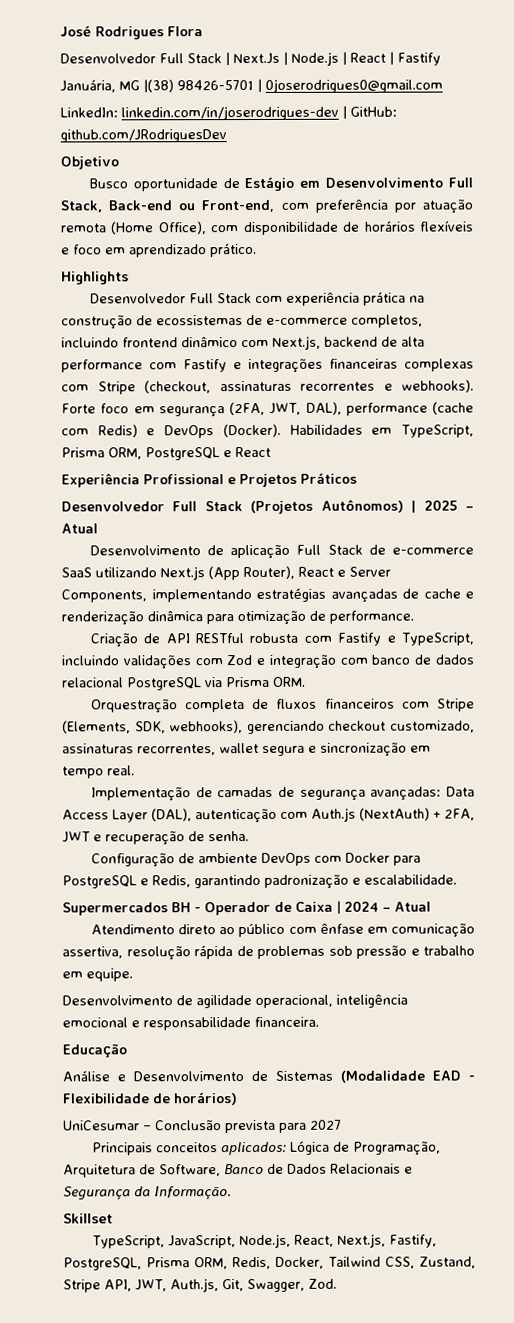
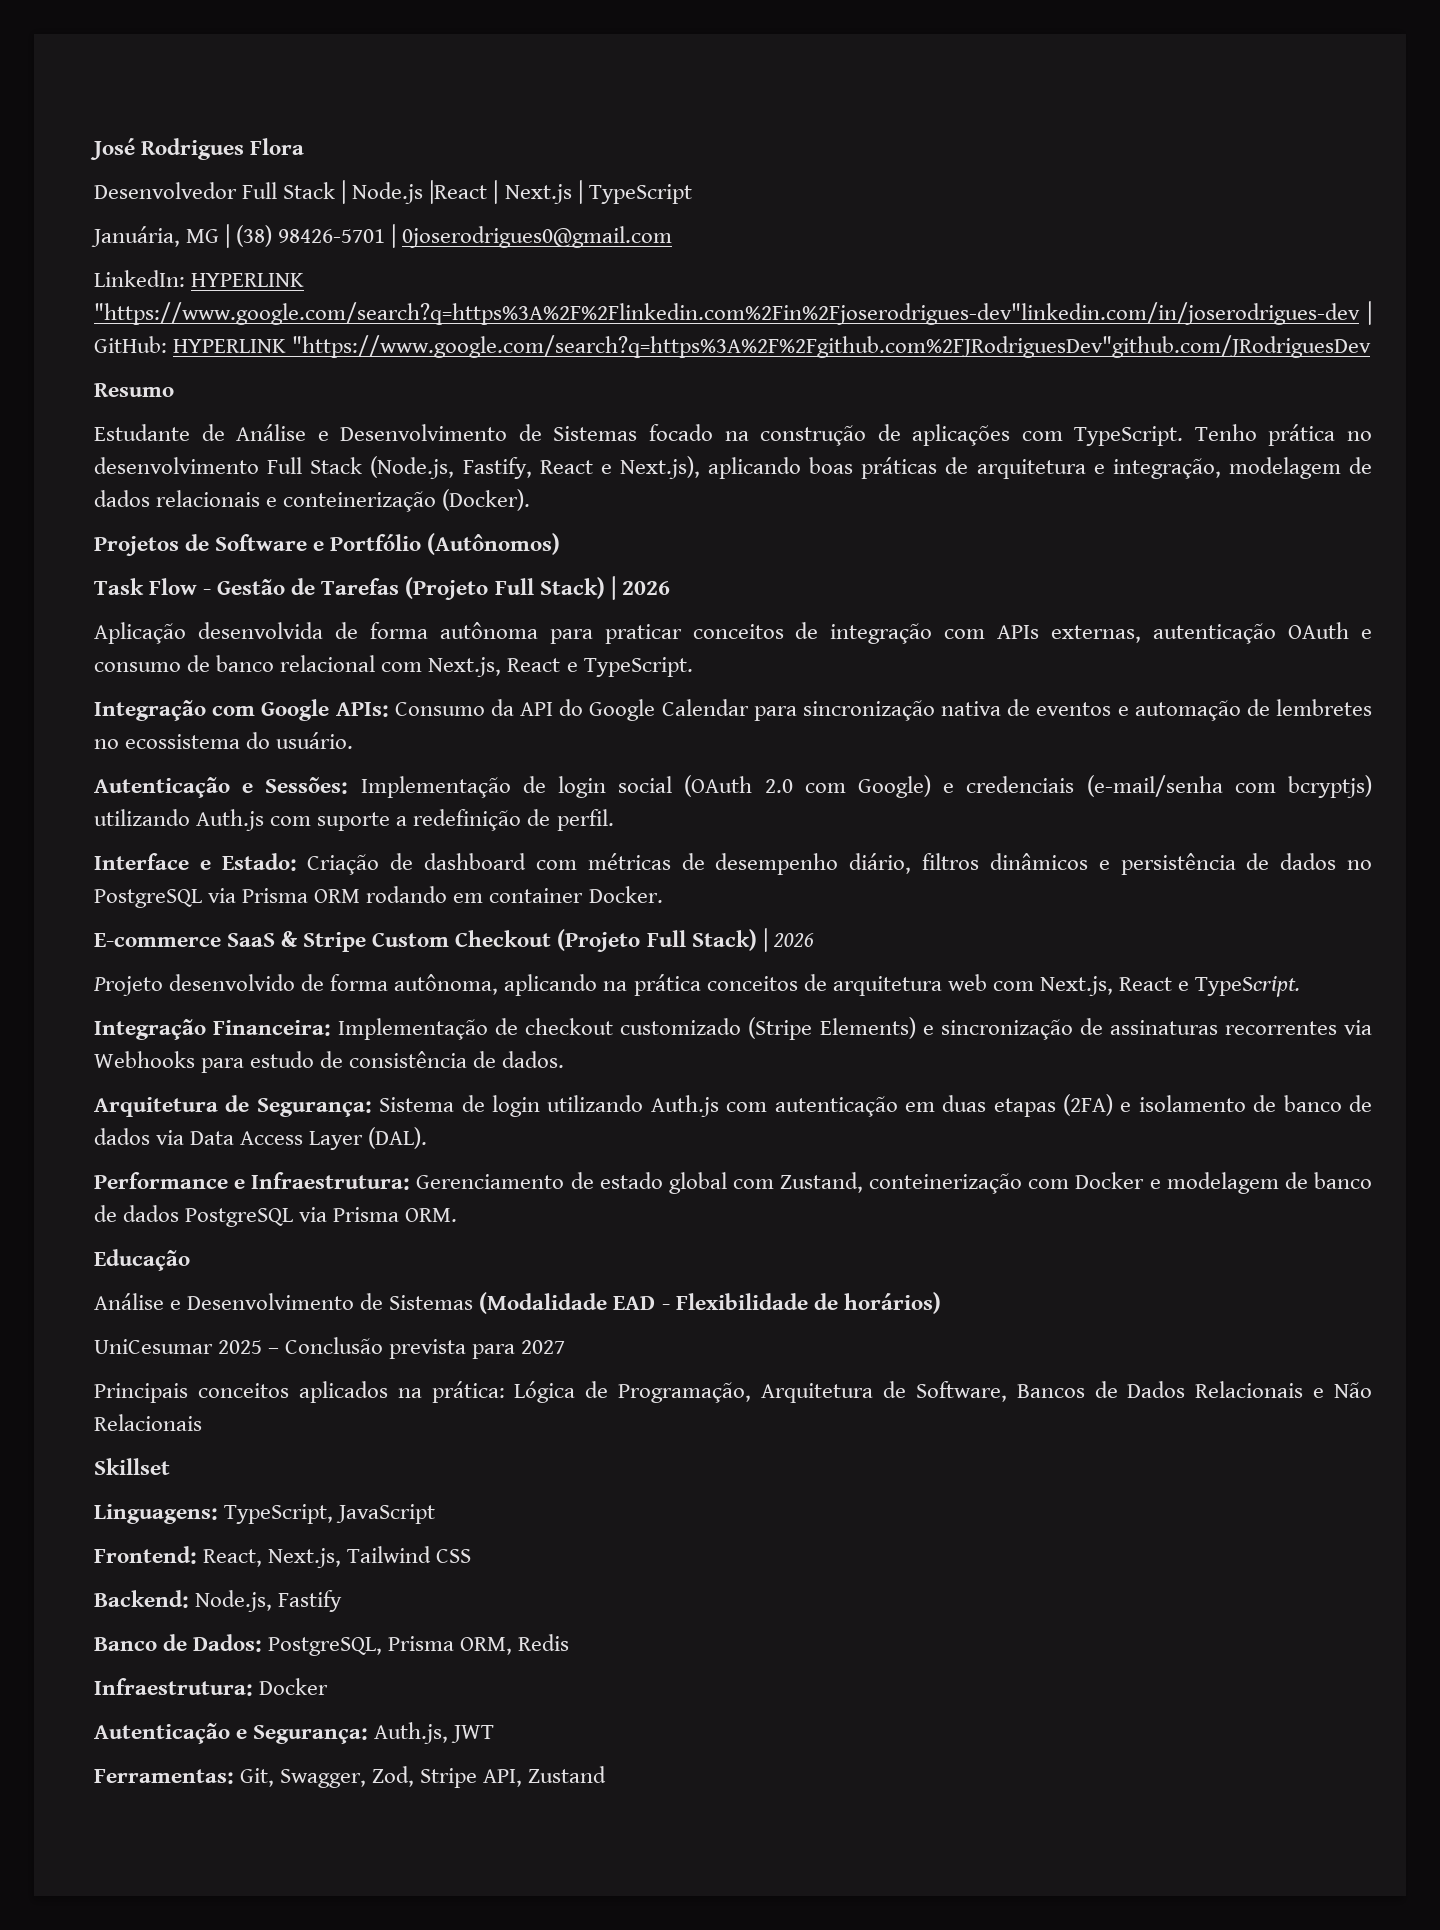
[233,51,441,66] Next.Js | Node.js | React | Fastify -> [352,180,692,204] Node.js |React | Next.js | TypeScript
[143,79,174,93] |(38) -> [225,224,273,248] | (38)
[121,105,397,121] [60,129,227,143] [60,156,119,170] [88,176,473,192] [60,198,473,214] [61,220,474,236] [61,243,257,258] [61,271,129,285] [89,291,425,306] [61,314,423,330] [61,335,425,350] [61,358,474,374] [61,379,474,395] [61,401,474,418] [61,423,475,439] [61,446,271,461] [61,472,357,488] [61,499,475,515] [61,523,98,534] [89,544,474,560] [61,565,391,581] [61,587,474,603] [61,610,414,626] [89,632,474,648] [61,654,475,670] [62,676,306,691] [90,698,475,714] [62,720,475,735] [62,742,431,757] [62,765,135,779] [90,786,475,802] [62,807,475,824] [62,831,249,846] [90,852,421,868] [62,874,457,889] [62,900,431,916] [90,922,475,938] [62,945,475,961] [62,968,133,982] [62,993,408,1009] [62,1016,319,1031] linkedin.com/in/joserodrigues-dev | GitHub: github.com/JRodriguesDev // Objetivo // Busco oportunidade de Estágio em Desenvolvimento Full Stack, Back-end ou Front-end, com preferência por atuação remota (Home Office), com disponibilidade de horários flexíveis e foco em aprendizado prático. // Highlights // Desenvolvedor Full Stack com experiência prática na construção de ecossistemas de e-commerce completos, incluindo frontend dinâmico com Next.js, backend de alta performance com Fastify e integrações financeiras complexas com Stripe (checkout, assinaturas recorrentes e webhooks). Forte foco em segurança (2FA, JWT, DAL), performance (cache com Redis) e DevOps (Docker). Habilidades em TypeScript, Prisma ORM, PostgreSQL e React // Experiência Profissional e Projetos Práticos // Desenvolvedor Full Stack (Projetos Autônomos) | 2025 – Atual // Desenvolvimento de aplicação Full Stack de e-commerce SaaS utilizando Next.js (App Router), React e Server Components, implementando estratégias avançadas de cache e renderização dinâmica para otimização de performance. // Criação de API RESTful robusta com Fastify e TypeScript, incluindo validações com Zod e integração com banco de dados relacional PostgreSQL via Prisma ORM. // Orquestração completa de fluxos financeiros com Stripe (Elements, SDK, webhooks), gerenciando checkout customizado, assinaturas recorrentes, wallet segura e sincronização em tempo real. // Implementação de camadas de segurança avançadas: Data Access Layer (DAL), autenticação com Auth.js (NextAuth) + 2FA, JWT e recuperação de senha. // Configuração de ambiente DevOps com Docker para PostgreSQL e Redis, garantindo padronização e escalabilidade. // Supermercados BH - Operador de Caixa | 2024 – Atual // Atendimento direto ao público com ênfase em comunicação assertiva, resolução rápida de problemas sob pressão e trabalho em equipe. // Desenvolvimento de agilidade operacional, inteligência emocional e responsabilidade financeira. -> [191,273,305,287] [94,301,1372,325] [94,335,1372,358] [94,383,174,397] [94,424,1372,446] [94,456,1372,479] [94,489,531,512] [94,533,561,556] [94,576,670,600] [94,622,1372,644] [94,655,693,677] [94,699,1373,721] [94,732,354,749] [94,775,1373,798] [94,809,614,831] [94,853,1372,875] [94,886,663,908] [94,928,814,952] [93,974,1301,997] [94,1017,1373,1040] [94,1051,565,1073] [94,1094,1373,1117] [94,1127,428,1150] [94,1172,1373,1194] [94,1205,458,1227] HYPERLINK "https://www.google.com/search?q=https%3A%2F%2Flinkedin.com%2Fin%2Fjoserodrigues-dev"linkedin.com/in/joserodrigues-dev | GitHub: HYPERLINK "https://www.google.com/search?q=https%3A%2F%2Fgithub.com%2FJRodriguesDev"github.com/JRodriguesDev // Resumo // Estudante de Análise e Desenvolvimento de Sistemas focado na construção de aplicações com TypeScript. Tenho prática no desenvolvimento Full Stack (Node.js, Fastify, React e Next.js), aplicando boas práticas de arquitetura e integração, modelagem de dados relacionais e conteinerização (Docker). // Projetos de Software e Portfólio (Autônomos) // Task Flow - Gestão de Tarefas (Projeto Full Stack) | 2026 // Aplicação desenvolvida de forma autônoma para praticar conceitos de integração com APIs externas, autenticação OAuth e consumo de banco relacional com Next.js, React e TypeScript. // Integração com Google APIs: Consumo da API do Google Calendar para sincronização nativa de eventos e automação de lembretes no ecossistema do usuário. // Autenticação e Sessões: Implementação de login social (OAuth 2.0 com Google) e credenciais (e-mail/senha com bcryptjs) utilizando Auth.js com suporte a redefinição de perfil. // Interface e Estado: Criação de dashboard com métricas de desempenho diário, filtros dinâmicos e persistência de dados no PostgreSQL via Prisma ORM rodando em container Docker. // E-commerce SaaS & Stripe Custom Checkout (Projeto Full Stack) | 2026 // Projeto desenvolvido de forma autônoma, aplicando na prática conceitos de arquitetura web com Next.js, React e TypeScript. // Integração Financeira: Implementação de checkout customizado (Stripe Elements) e sincronização de assinaturas recorrentes via Webhooks para estudo de consistência de dados. // Arquitetura de Segurança: Sistema de login utilizando Auth.js com autenticação em duas etapas (2FA) e isolamento de banco de dados via Data Access Layer (DAL). // Performance e Infraestrutura: Gerenciamento de estado global com Zustand, conteinerização com Docker e modelagem de banco de dados PostgreSQL via Prisma ORM.
(140, 1125) none -> [218,1340,263,1354] 2025
[220,1141,287,1156] aplicados: -> [298,1381,505,1403] aplicados na prática:
[224,1163,264,1175] Banco -> [1016,1384,1085,1398] Bancos
[63,1186,232,1201] [63,1213,113,1224] [91,1233,437,1249] [63,1256,477,1271] [63,1278,337,1293] Segurança da Informação. // Skillset // TypeScript, JavaScript, Node.js, React, Next.js, Fastify, PostgreSQL, Prisma ORM, Redis, Docker, Tailwind CSS, Zustand, Stripe API, JWT, Auth.js, Git, Swagger, Zod. -> [1334,1382,1372,1398] [94,1414,202,1431] [94,1458,170,1475] [94,1504,436,1524] [94,1546,472,1568] [94,1590,343,1612] [94,1634,570,1656] [94,1678,329,1696] [94,1722,495,1744] [94,1766,607,1788] Não Relacionais // Skillset // Linguagens: TypeScript, JavaScript // Frontend: React, Next.js, Tailwind CSS // Backend: Node.js, Fastify // Banco de Dados: PostgreSQL, Prisma ORM, Redis // Infraestrutura: Docker // Autenticação e Segurança: Auth.js, JWT // Ferramentas: Git, Swagger, Zod, Stripe API, Zustand

